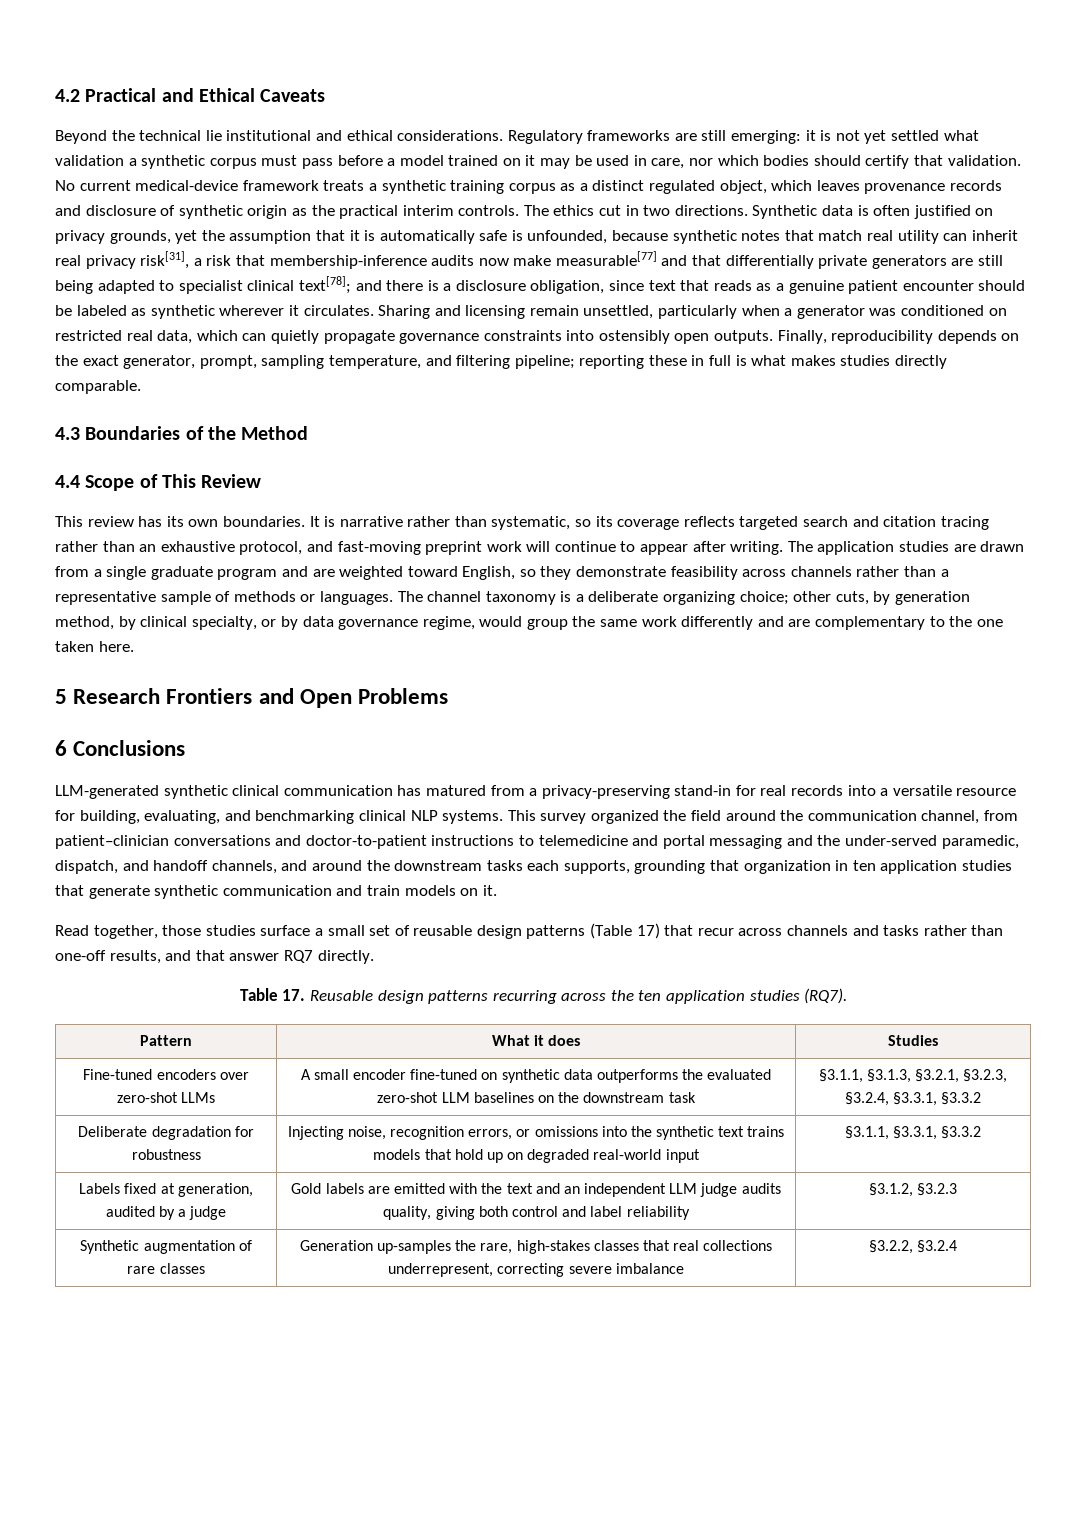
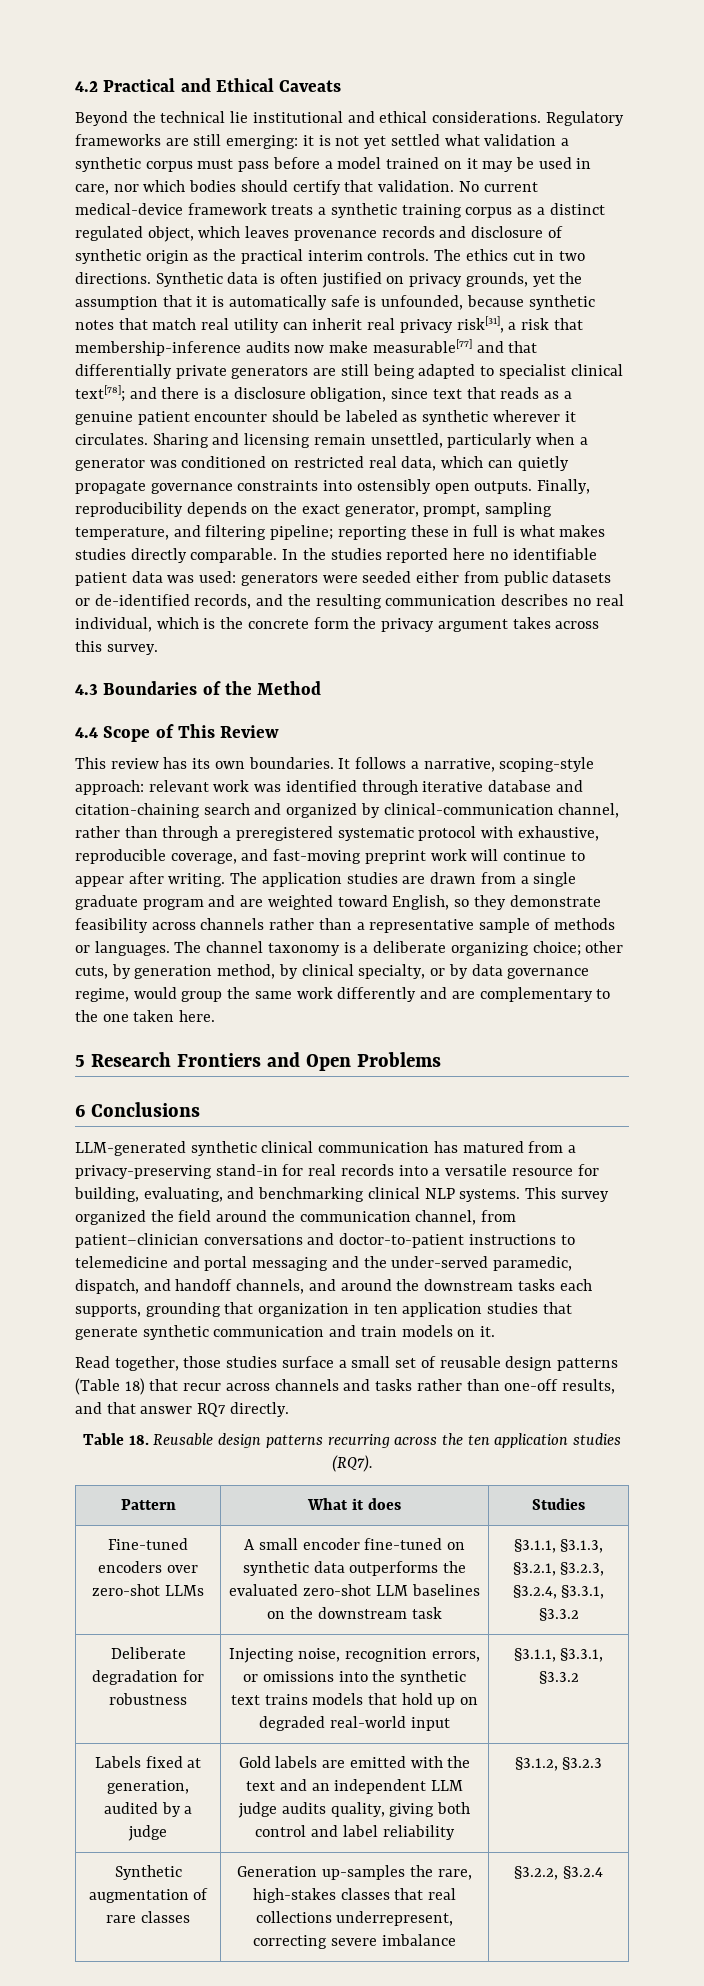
(141, 387) none -> [282,548,597,563] [75,571,612,586] [75,594,624,609] [75,617,600,632] [75,640,158,655] In the studies reported here no identifiable patient data was used: generators were seeded either from public datasets or de-identified records, and the resulting communication describes no real individual, which is the concrete form the privacy argument takes across this survey.
[324,516,989,530] [55,541,303,555] is narrative rather than systematic, so its coverage reflects targeted search and citation tracing rather than an exhaustive protocol, -> [355,757,595,772] [75,780,583,795] [75,803,620,818] [75,826,599,841] [75,849,237,864] follows a narrative, scoping-style approach: relevant work was identified through iterative database and citation-chaining search and organized by clinical-communication channel, rather than through a preregistered systematic protocol with exhaustive, reproducible coverage,
[636,923,660,939] 17) -> [124,1378,145,1395] 18)
[282,989,306,1001] 17. -> [128,1435,149,1445] 18.

